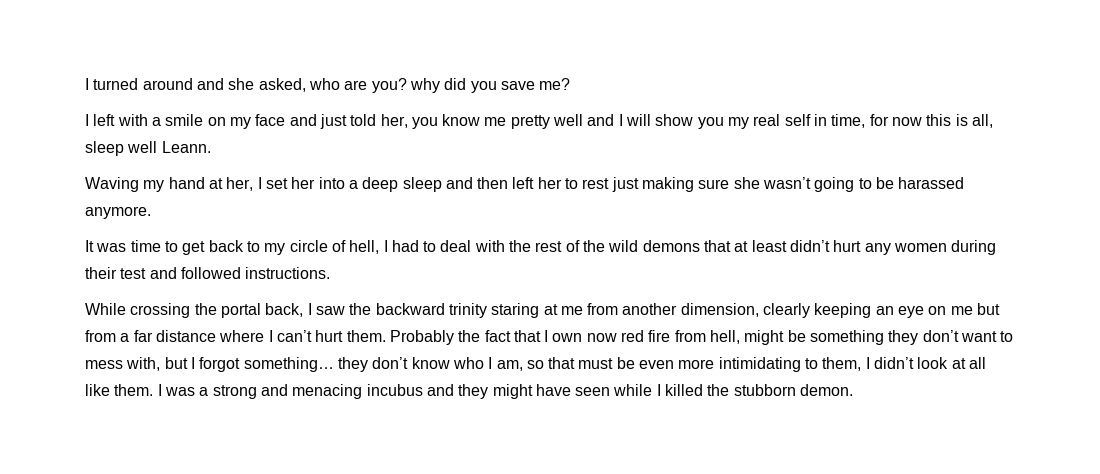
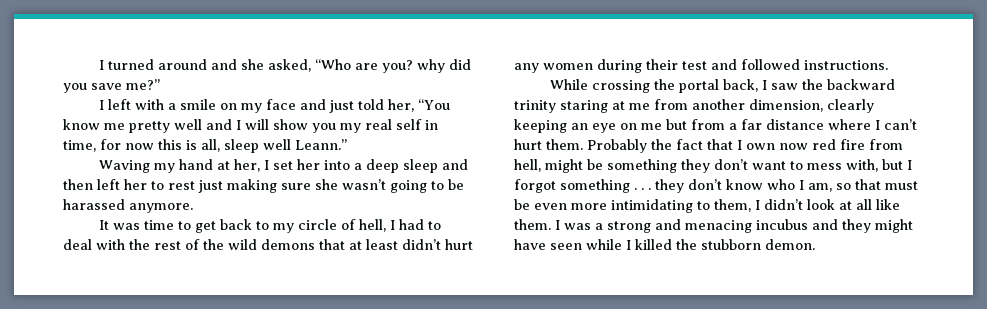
[308,78,340,90] who -> [315,59,352,70] “Who
[539,78,571,90] me? -> [126,79,160,90] me?”
[411,117,438,129] you -> [418,99,451,110] “You
[161,141,211,153] Leann. -> [295,139,347,150] Leann.”
[243,357,334,372] something… -> [560,179,651,193] something . . .

